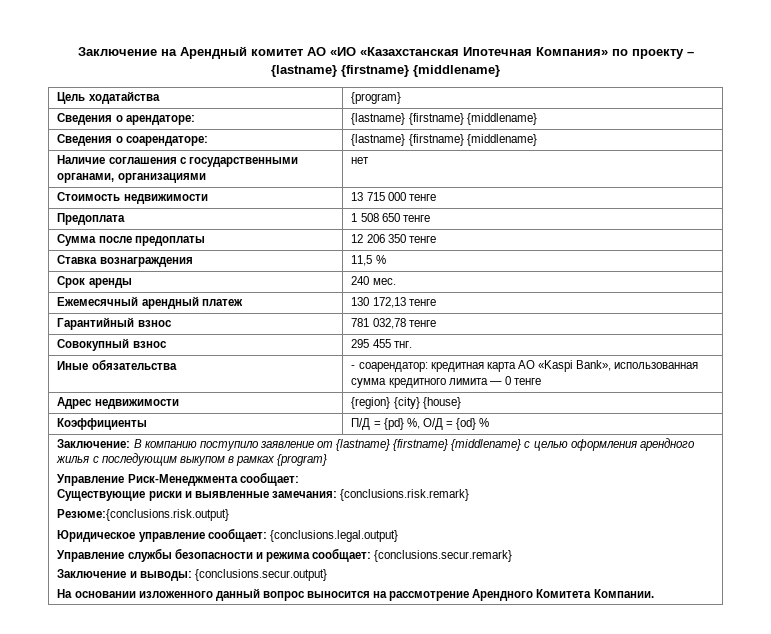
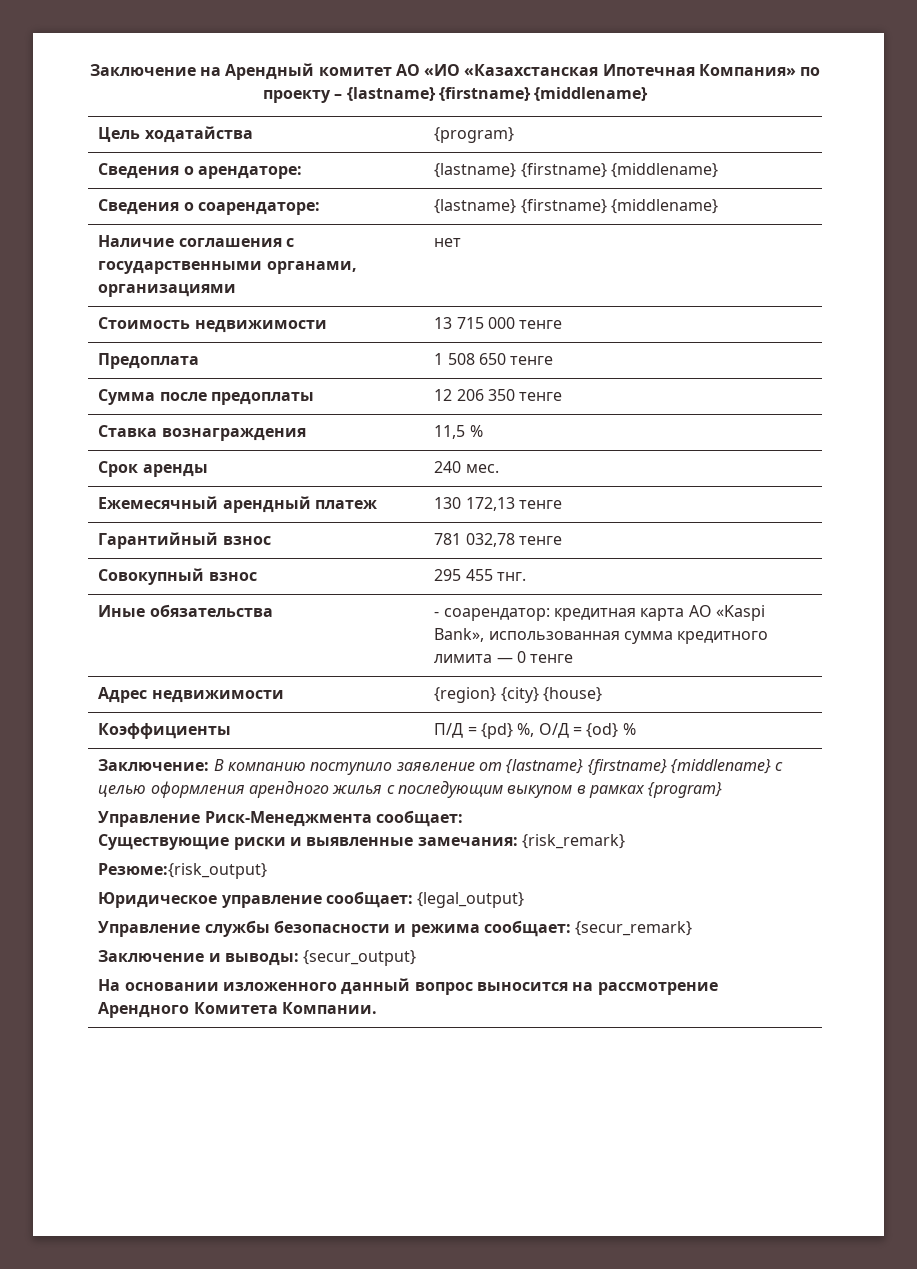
[339,489,469,501] [57,509,230,521] {conclusions.risk.remark} // Резюме:{conclusions.risk.output} -> [521,834,625,849] [98,863,268,879] {risk_remark} // Резюме:{risk_output}
[269,530,398,542] {conclusions.legal.output} -> [417,892,525,908] {legal_output}
[374,550,513,562] {conclusions.secur.remark} -> [575,921,693,936] {secur_remark}
[194,569,327,581] {conclusions.secur.output} -> [303,950,417,966] {secur_output}

